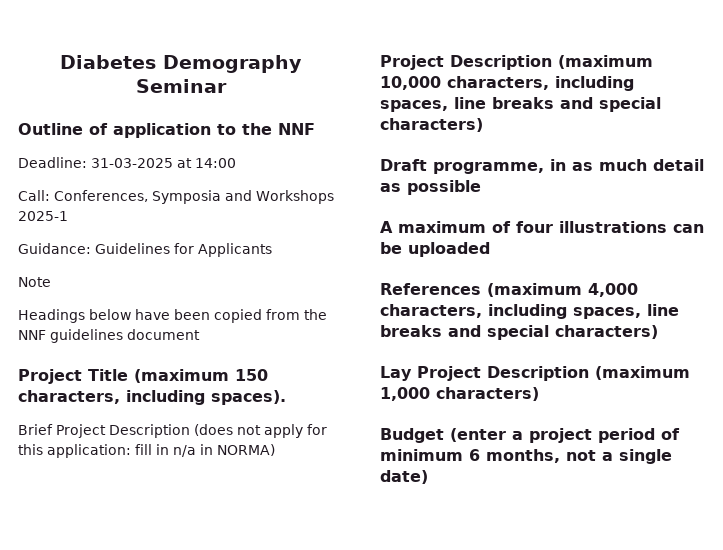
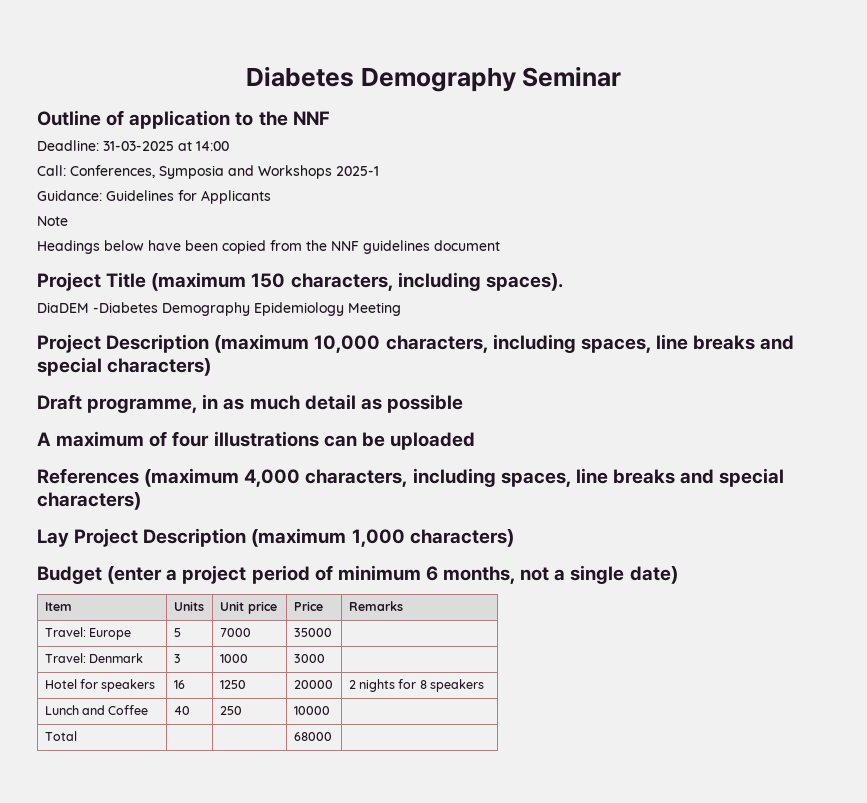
[18,424,327,438] [18,444,275,458] Brief Project Description (does not apply for this application: fill in n/a in NORMA) -> [37,302,401,316] DiaDEM -Diabetes Demography Epidemiology Meeting
(428, 477) none -> [44,602,72,611] [173,601,204,611] [219,601,277,614] [293,601,323,611] [348,601,403,611] [44,627,132,640] [173,628,181,637] [219,628,251,637] [293,628,332,637] [44,653,144,663] [173,654,181,663] [219,654,248,663] [293,654,325,663] [44,679,156,692] [173,680,185,689] [219,680,246,689] [293,680,333,689] [348,679,485,692] [44,705,149,715] [173,706,190,715] [219,706,242,715] [293,706,330,715] [44,731,77,741] [293,732,332,741] // Item | Units | Unit price | Price | Remarks // Travel: Europe | 5 | 7000 | 35000 | // Travel: Denmark | 3 | 1000 | 3000 | // Hotel for speakers | 16 | 1250 | 20000 | 2 nights for 8 speakers // Lunch and Coffee | 40 | 250 | 10000 | // Total | | | 68000 |

